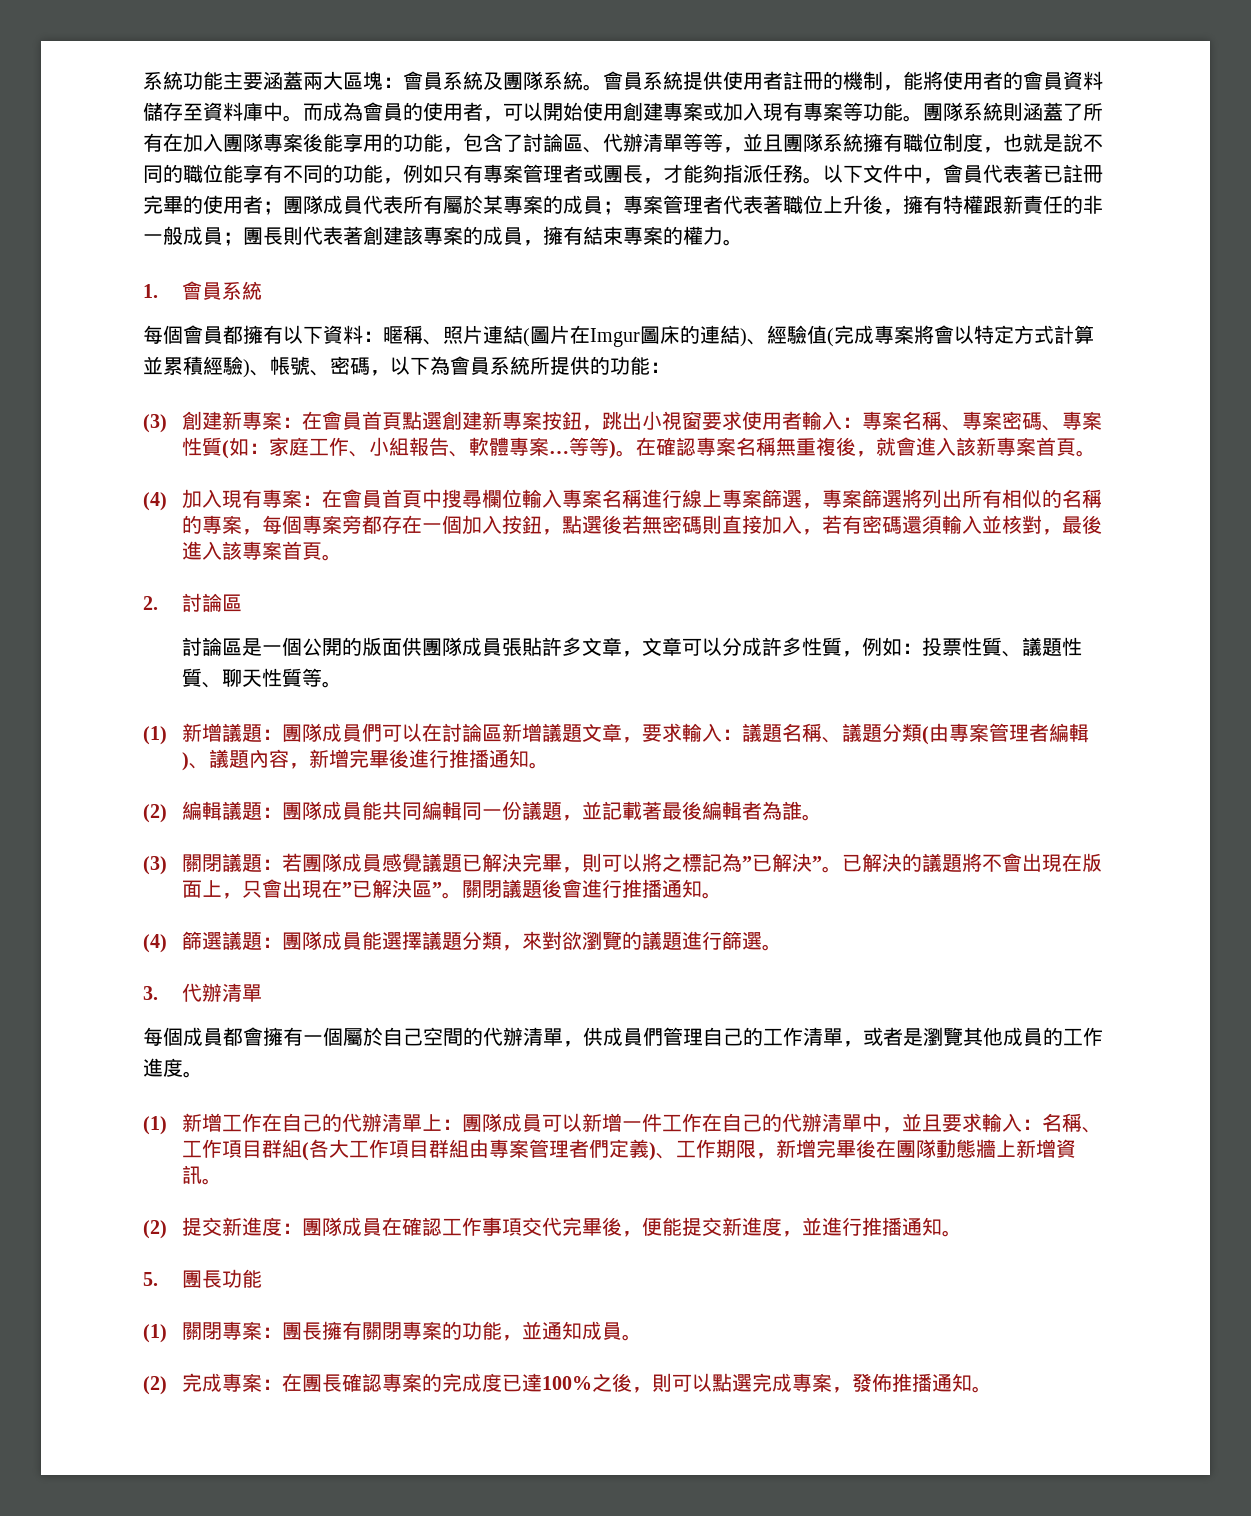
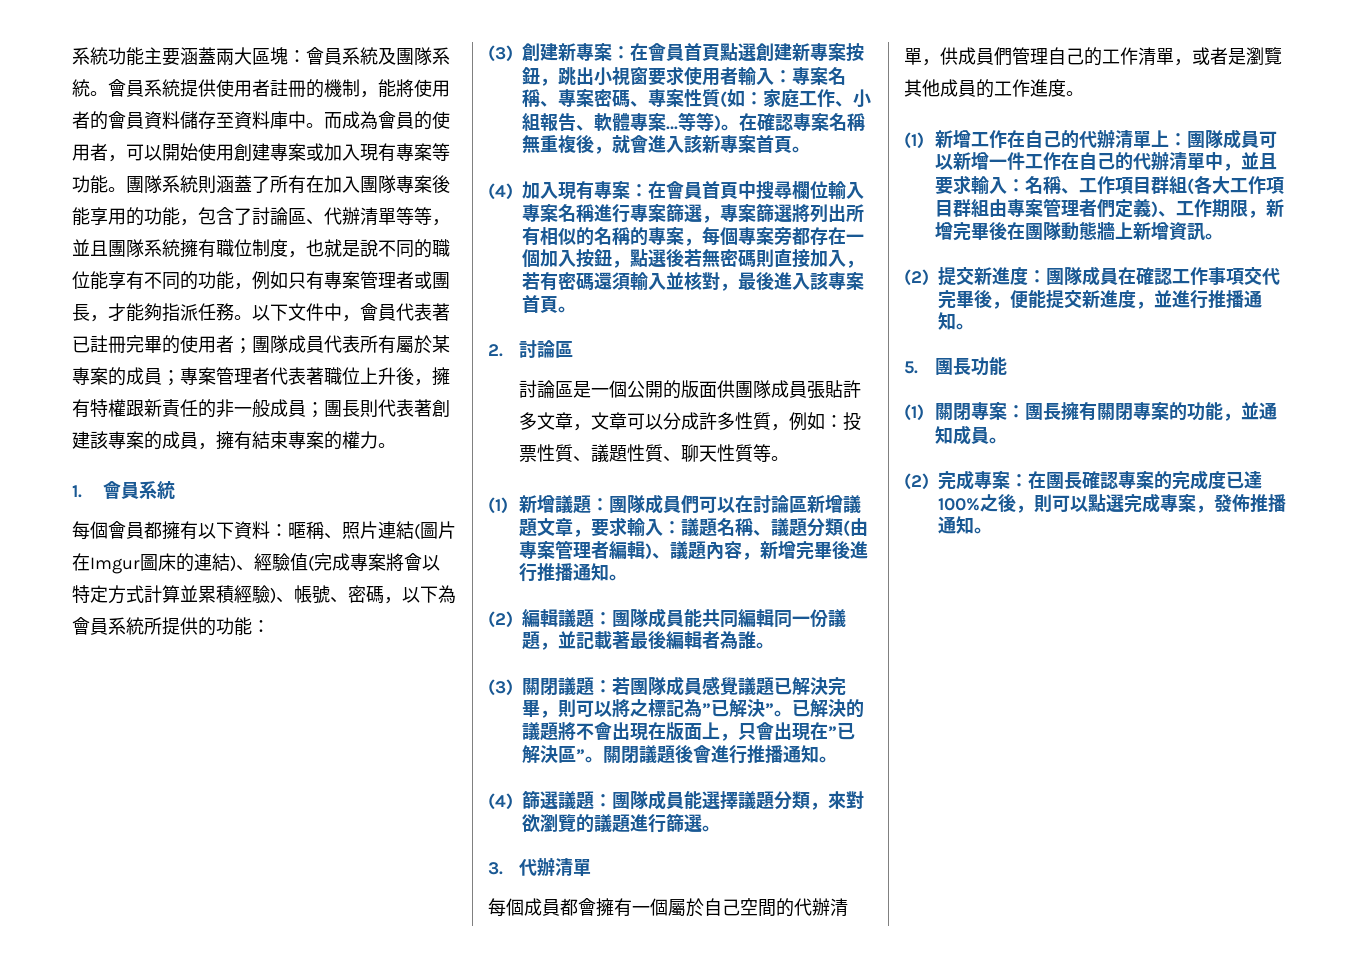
[681,489,722,508] 線上 -> (630, 213) none

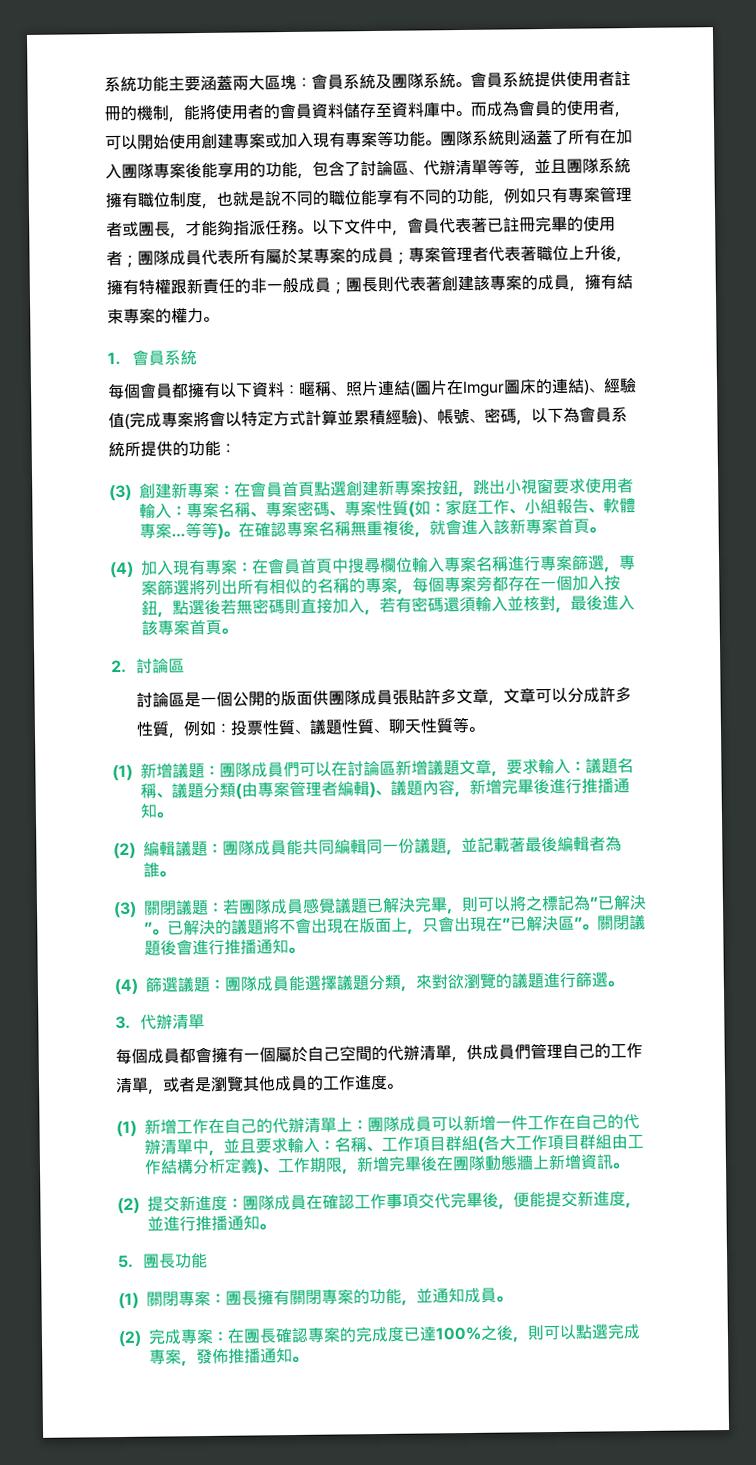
[1007,198,1116,218] 專案管理者們 -> [627,1133,644,1149] [144,1158,226,1175] 工作結構分析

